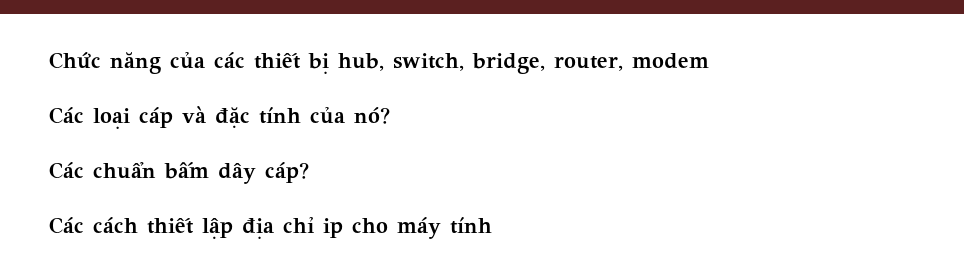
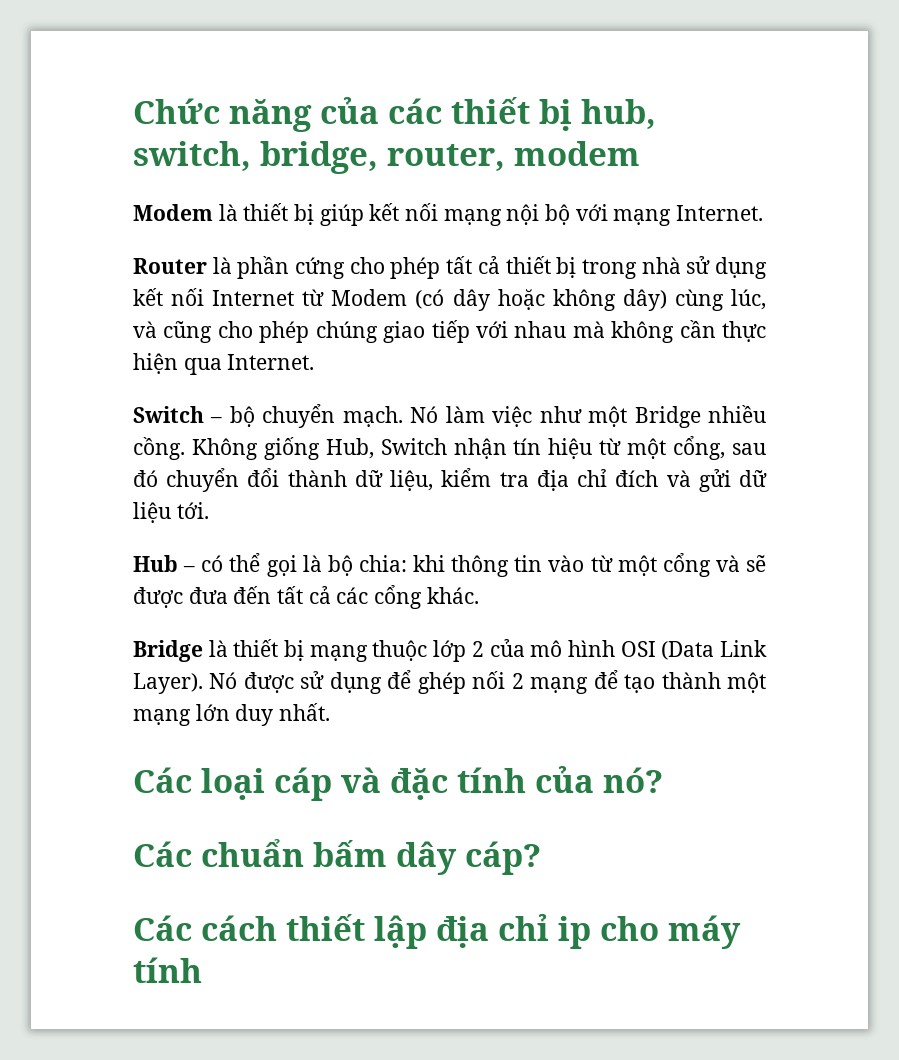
(709, 61) none -> [133,203,764,226] [133,256,767,279] [133,288,766,311] [133,320,766,343] [133,353,315,375] [133,404,766,428] [133,436,766,460] [133,468,768,492] [133,502,209,523] [133,553,766,577] [133,585,479,609] [133,639,767,662] [133,670,766,694] [133,703,331,726] // Modem là thiết bị giúp kết nối mạng nội bộ với mạng Internet. // Router là phần cứng cho phép tất cả thiết bị trong nhà sử dụng kết nối Internet từ Modem (có dây hoặc không dây) cùng lúc, và cũng cho phép chúng giao tiếp với nhau mà không cần thực hiện qua Internet. // Switch – bộ chuyển mạch. Nó làm việc như một Bridge nhiều cồng. Không giống Hub, Switch nhận tín hiệu từ một cổng, sau đó chuyển đổi thành dữ liệu, kiểm tra địa chỉ đích và gửi dữ liệu tới. // Hub – có thể gọi là bộ chia: khi thông tin vào từ một cổng và sẽ được đưa đến tất cả các cổng khác. // Bridge là thiết bị mạng thuộc lớp 2 của mô hình OSI (Data Link Layer). Nó được sử dụng để ghép nối 2 mạng để tạo thành một mạng lớn duy nhất.

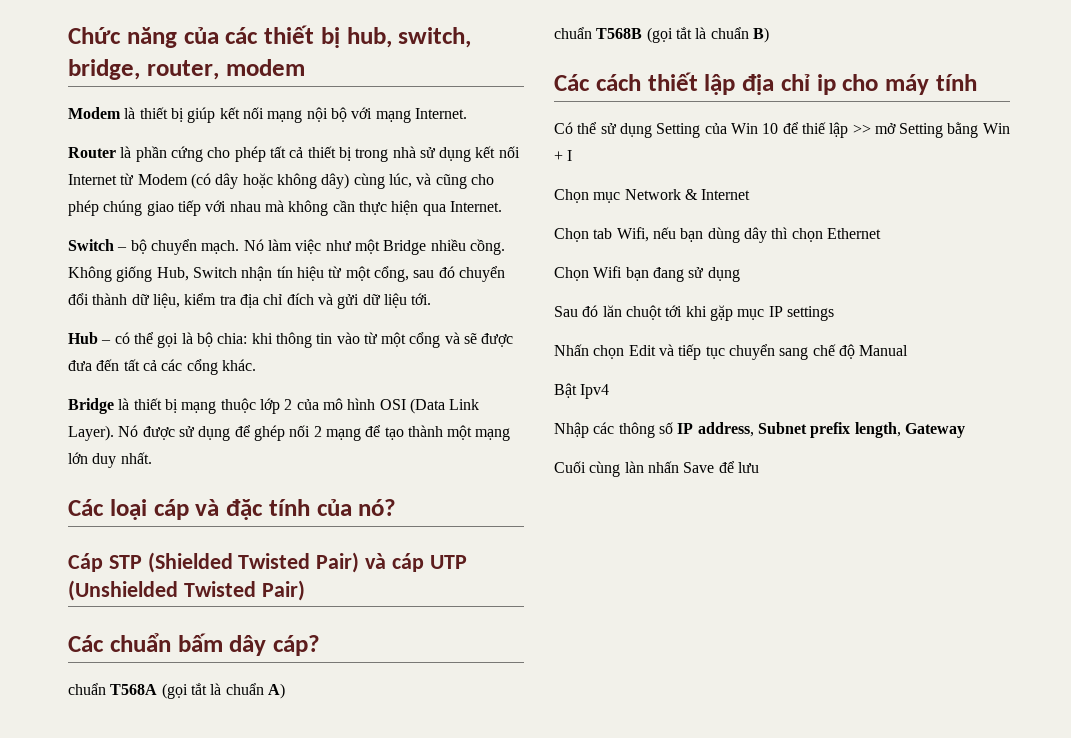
(663, 780) none -> [68,552,467,573] [68,580,305,601] // Cáp STP (Shielded Twisted Pair) và cáp UTP (Unshielded Twisted Pair)
(541, 858) none -> [68,683,285,699] [554,27,769,43] // chuẩn T568A (gọi tắt là chuẩn A) // chuẩn T568B (gọi tắt là chuẩn B)
(202, 970) none -> [554,122,1010,138] [554,150,573,161] [554,189,751,203] [554,227,881,243] [554,266,740,282] [554,305,834,321] [554,344,909,360] [554,383,610,399] [554,422,965,438] [554,461,759,477] // Có thể sử dụng Setting của Win 10 để thiế lập >> mở Setting bằng Win + I // Chọn mục Network & Internet // Chọn tab Wifi, nếu bạn dùng dây thì chọn Ethernet // Chọn Wifi bạn đang sử dụng // Sau đó lăn chuột tới khi gặp mục IP settings // Nhấn chọn Edit và tiếp tục chuyển sang chế độ Manual // Bật Ipv4 // Nhập các thông số IP address, Subnet prefix length, Gateway // Cuối cùng làn nhấn Save để lưu

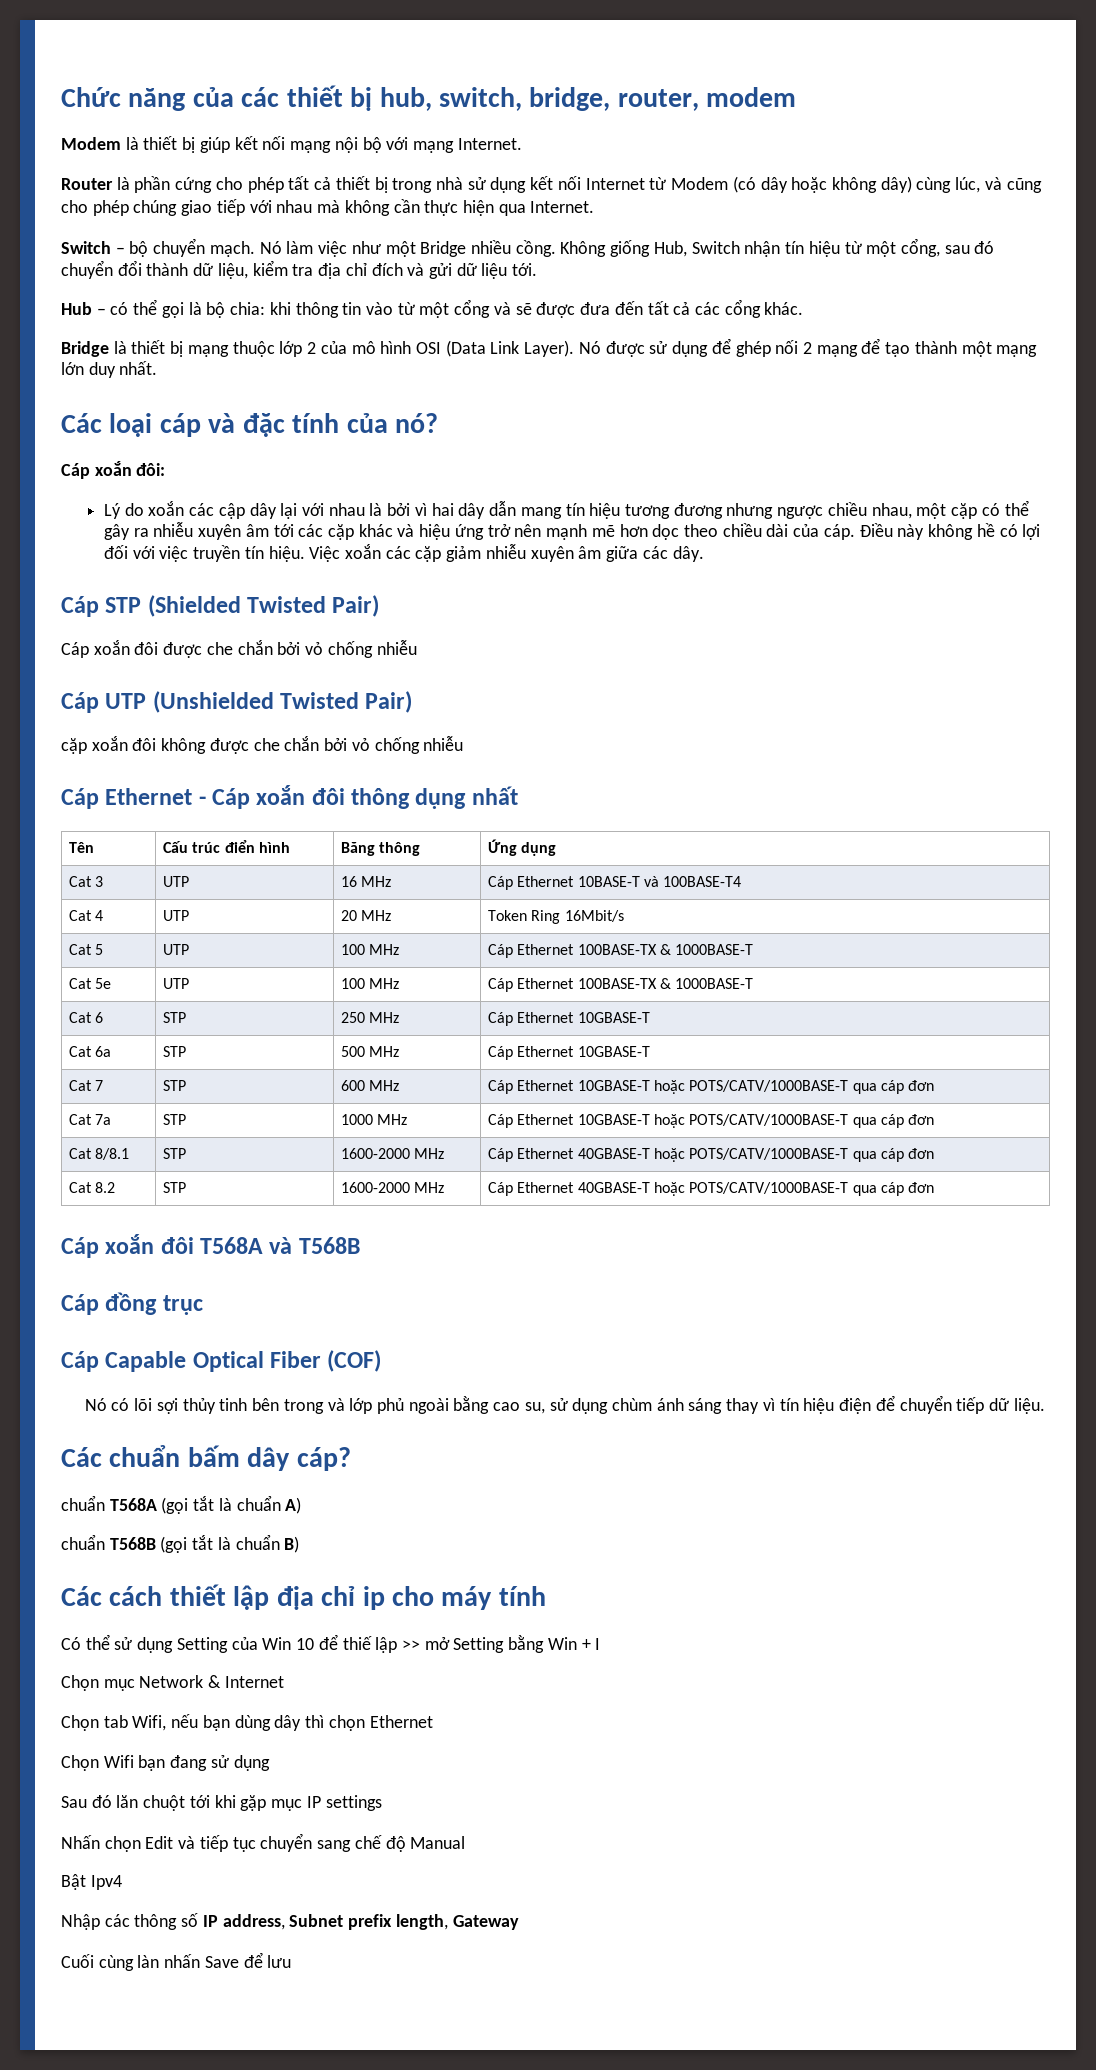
(397, 507) none -> [61,461,166,479] [103,500,1029,519] [103,522,1041,540] [103,544,704,562] // Cáp xoắn đôi: // Lý do xoắn các cập dây lại với nhau là bởi vì hai dây dẫn mang tín hiệu tương đương nhưng ngược chiều nhau, một cặp có thể gây ra nhiễu xuyên âm tới các cặp khác và hiệu ứng trở nên mạnh mẽ hơn dọc theo chiều dài của cáp. Điều này không hề có lợi đối với việc truyền tín hiệu. Việc xoắn các cặp giảm nhiễu xuyên âm giữa các dây.
[365,553,467,572] [68,580,305,601] và cáp UTP (Unshielded Twisted Pair) -> [61,640,417,658] [61,691,413,713] [61,736,464,754] [61,785,518,809] [69,842,95,853] [163,840,291,853] [341,842,421,856] [488,839,557,856] [69,876,104,887] [163,876,190,887] [341,876,392,887] [488,876,742,890] [69,910,104,921] [163,910,190,921] [341,910,392,921] [488,910,624,924] [69,944,104,955] [163,944,190,955] [341,944,400,955] [488,944,754,958] [69,978,112,989] [163,978,190,989] [341,978,400,989] [488,978,754,992] [69,1012,104,1023] [163,1012,187,1023] [341,1012,400,1023] [488,1012,650,1026] [69,1046,112,1057] [163,1046,187,1057] [341,1046,400,1057] [488,1046,650,1060] [69,1080,104,1091] [163,1080,187,1091] [341,1080,400,1091] [488,1080,935,1094] [69,1114,112,1125] [163,1114,187,1125] [341,1114,408,1125] [488,1114,935,1128] [69,1148,130,1160] [163,1148,187,1159] [341,1148,445,1159] [488,1148,935,1162] [69,1182,116,1193] [163,1182,187,1193] [341,1182,445,1193] [488,1182,935,1196] [61,1234,360,1258] [61,1292,203,1315] [61,1350,382,1372] [84,1395,1045,1414] // Cáp xoắn đôi được che chắn bởi vỏ chống nhiễu // Cáp UTP (Unshielded Twisted Pair) // cặp xoắn đôi không được che chắn bởi vỏ chống nhiễu // Cáp Ethernet - Cáp xoắn đôi thông dụng nhất // Tên | Cấu trúc điển hình | Băng thông | Ứng dụng // Cat 3 | UTP | 16 MHz | Cáp Ethernet 10BASE-T và 100BASE-T4 // Cat 4 | UTP | 20 MHz | Token Ring 16Mbit/s // Cat 5 | UTP | 100 MHz | Cáp Ethernet 100BASE-TX & 1000BASE-T // Cat 5e | UTP | 100 MHz | Cáp Ethernet 100BASE-TX & 1000BASE-T // Cat 6 | STP | 250 MHz | Cáp Ethernet 10GBASE-T // Cat 6a | STP | 500 MHz | Cáp Ethernet 10GBASE-T // Cat 7 | STP | 600 MHz | Cáp Ethernet 10GBASE-T hoặc POTS/CATV/1000BASE-T qua cáp đơn // Cat 7a | STP | 1000 MHz | Cáp Ethernet 10GBASE-T hoặc POTS/CATV/1000BASE-T qua cáp đơn // Cat 8/8.1 | STP | 1600-2000 MHz | Cáp Ethernet 40GBASE-T hoặc POTS/CATV/1000BASE-T qua cáp đơn // Cat 8.2 | STP | 1600-2000 MHz | Cáp Ethernet 40GBASE-T hoặc POTS/CATV/1000BASE-T qua cáp đơn // Cáp xoắn đôi T568A và T568B // Cáp đồng trục // Cáp Capable Optical Fiber (COF) // Nó có lõi sợi thủy tinh bên trong và lớp phủ ngoài bằng cao su, sử dụng chùm ánh sáng thay vì tín hiệu điện để chuyển tiếp dữ liệu.

